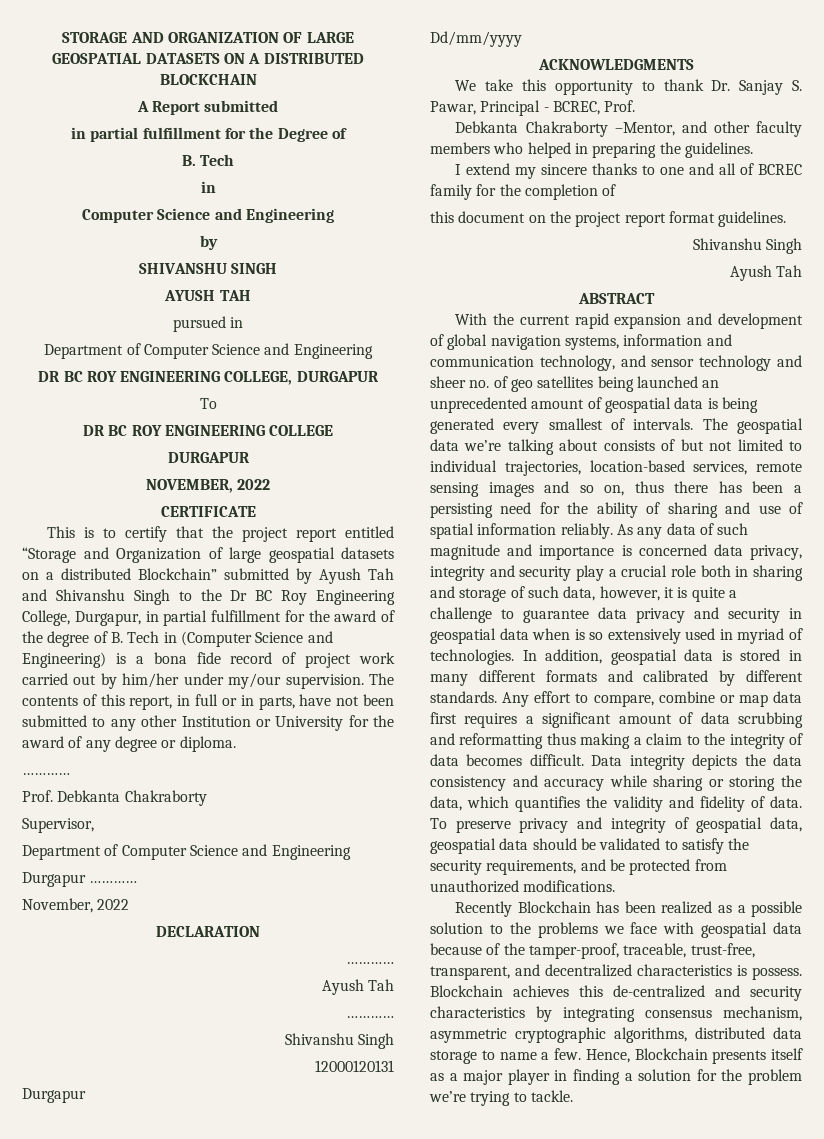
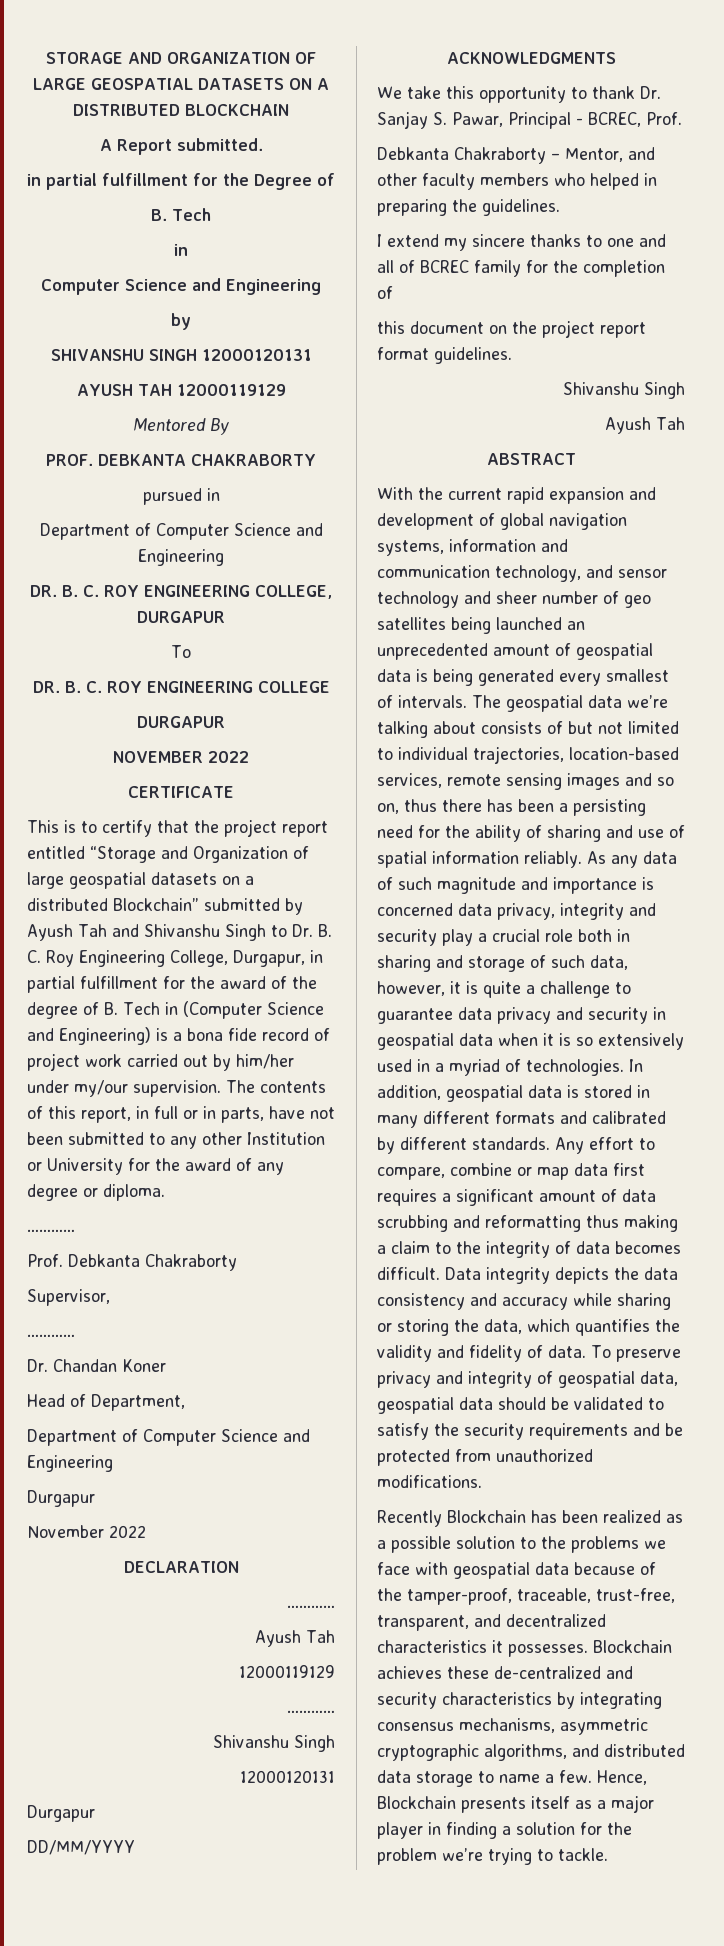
[204,100,279,112] submitted -> [176,138,263,151] submitted.
(278, 268) none -> [201,349,312,361] 12000120131
(251, 295) none -> [176,384,286,396] [133,418,229,435] [45,454,317,466] 12000119129 // Mentored By // PROF. DEBKANTA CHAKRABORTY
[38,371,83,382] DR BC -> [30,585,99,597] DR. B. C.
[82,425,128,436] DR BC -> [32,681,102,693] DR. B. C.
[145,479,233,493] NOVEMBER, -> [113,751,203,763] NOVEMBER
[200,589,273,601] the Dr BC -> [291,924,332,937] [27,950,41,963] Dr. B. C.
(94, 825) none -> [27,1334,75,1337] [27,1359,166,1372] [27,1394,185,1411] // ………… // Dr. Chandan Koner // Head of Department,
[89,881,138,883] [22,898,93,913] ………… // November, -> [27,1525,104,1538] // November
(394, 985) none -> [239,1665,335,1678] // 12000119129
[430,31,522,47] Dd/mm/yyyy -> [27,1840,135,1855] DD/MM/YYYY
[614,122,675,136] –Mentor, -> [551,148,623,162] – Mentor,
[469,380,490,388] no. -> [542,591,598,604] number
(571, 634) none -> [543,1033,554,1046] it
(733, 634) none -> [435,1063,444,1072] a
[486,860,577,875] requirements, -> [529,1423,628,1440] requirements
[737,965,802,980] is possess. -> [492,1640,588,1657] it possesses.
[579,985,603,997] this -> [447,1666,489,1679] these
[723,1006,802,1021] mechanism, -> [459,1718,555,1733] mechanisms,
(687, 1035) none -> [572,1744,599,1757] and

